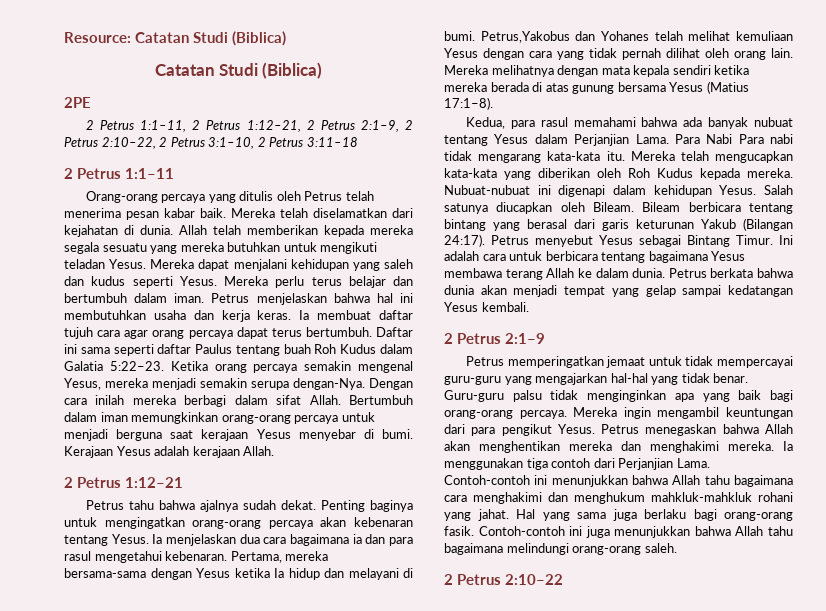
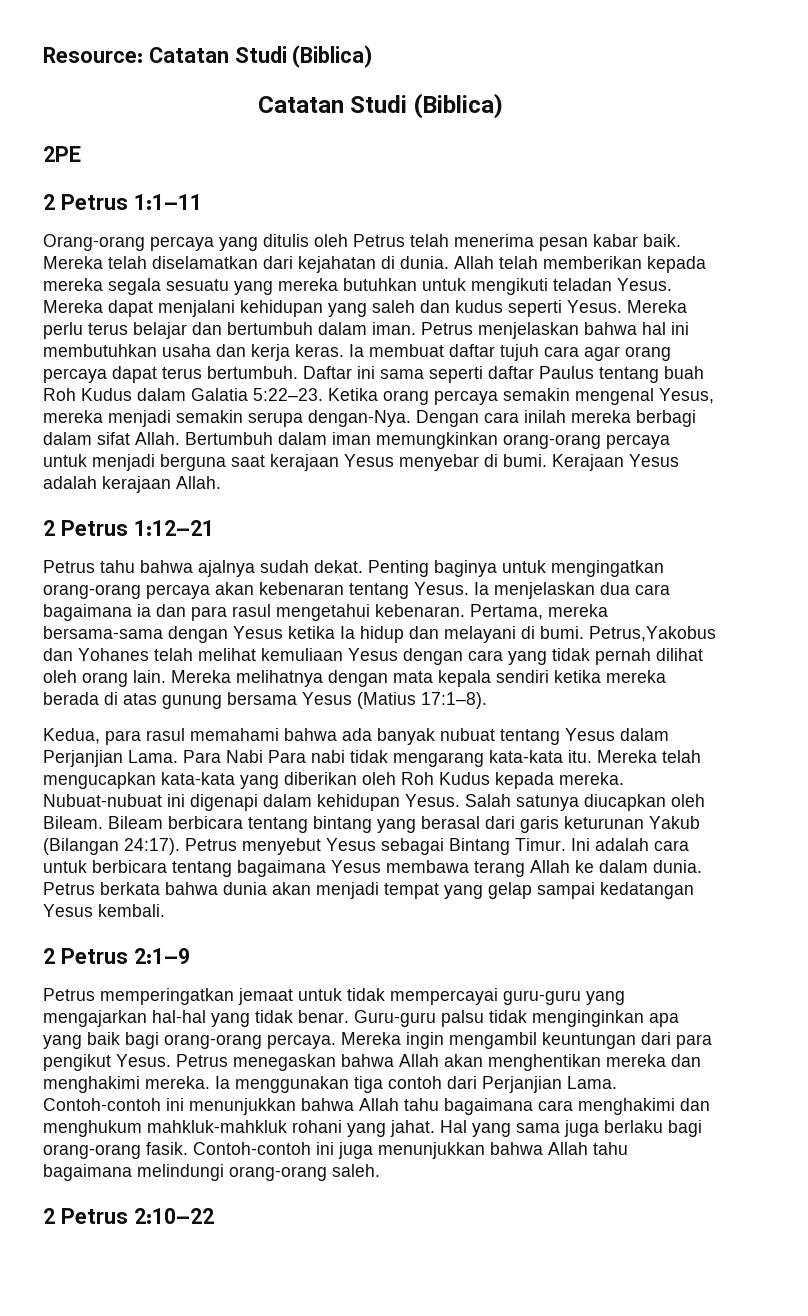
[85,120,414,132] [64,137,358,149] // 2 Petrus 1:1–11, 2 Petrus 1:12–21, 2 Petrus 2:1–9, 2 Petrus 2:10–22, 2 Petrus 3:1–10, 2 Petrus 3:11–18 -> (81, 154) none

